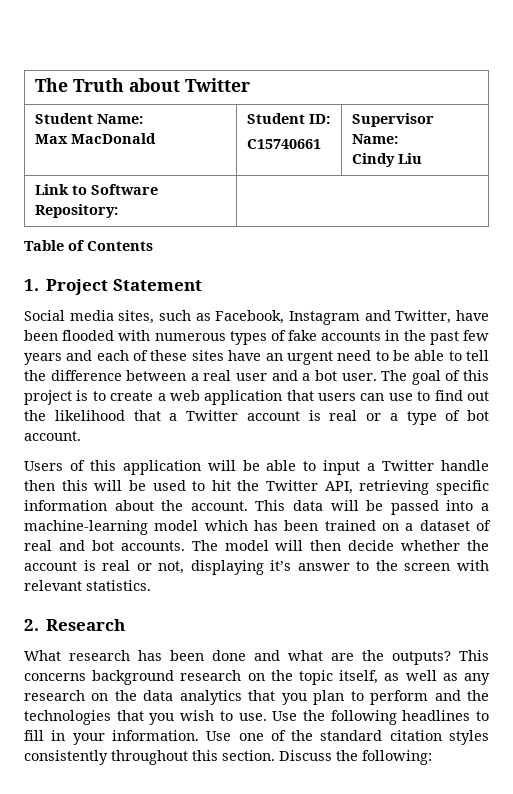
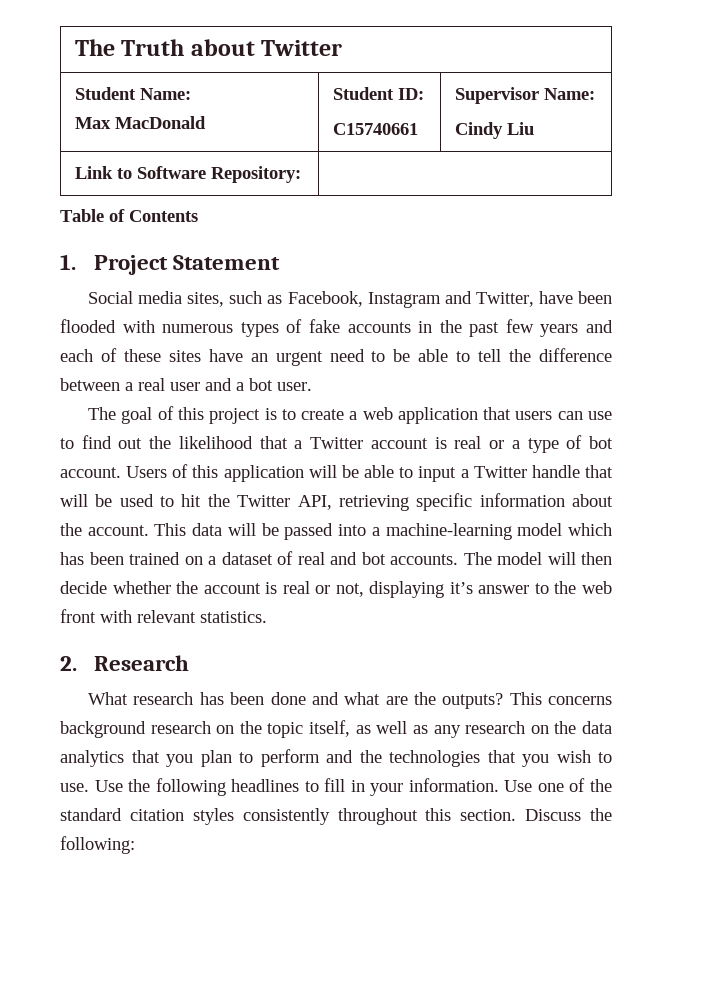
(377, 377) none -> (312, 386) //
(81, 436) // -> (121, 472) none
[24,480,88,491] then this -> [585,465,613,478] that
[404,563,451,571] screen -> [582,581,613,594] [60,609,96,623] web front

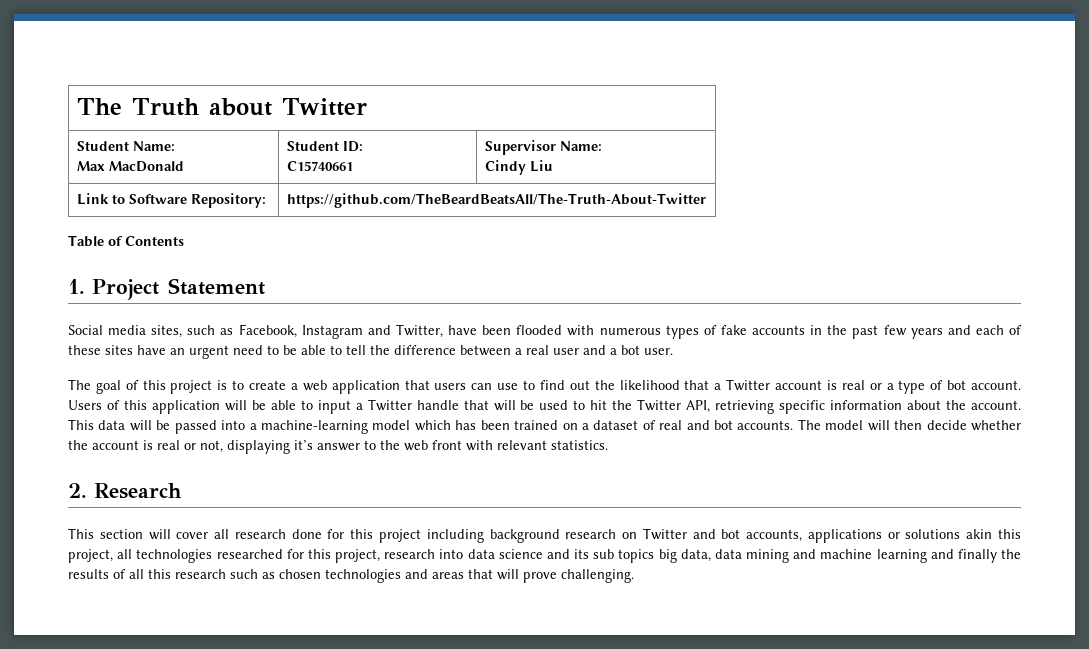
(301, 174) none -> [286,193,706,208] https://github.com/TheBeardBeatsAll/The-Truth-About-Twitter
[88,692,612,709] [60,720,613,738] [60,749,612,767] [60,778,613,796] [60,808,612,825] [60,836,135,854] What research has been done and what are the outputs? This concerns background research on the topic itself, as well as any research on the data analytics that you plan to perform and the technologies that you wish to use. Use the following headlines to fill in your information. Use one of the standard citation styles consistently throughout this section. Discuss the following: -> [68,528,1021,543] [68,549,1021,563] [68,569,634,583] This section will cover all research done for this project including background research on Twitter and bot accounts, applications or solutions akin this project, all technologies researched for this project, research into data science and its sub topics big data, data mining and machine learning and finally the results of all this research such as chosen technologies and areas that will prove challenging.

